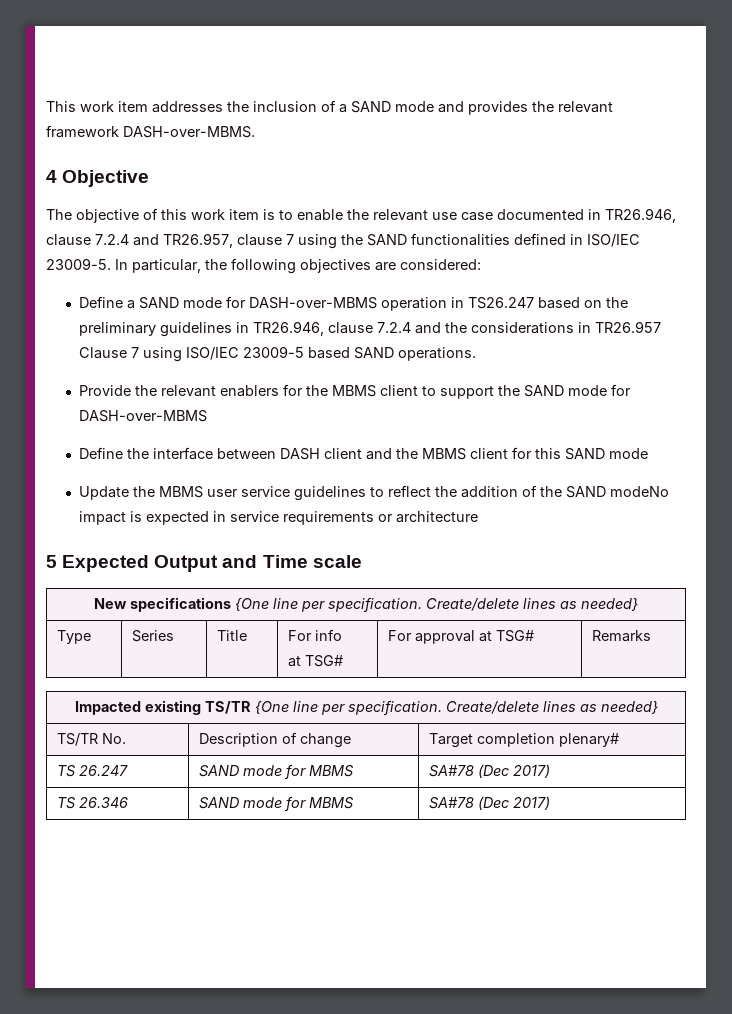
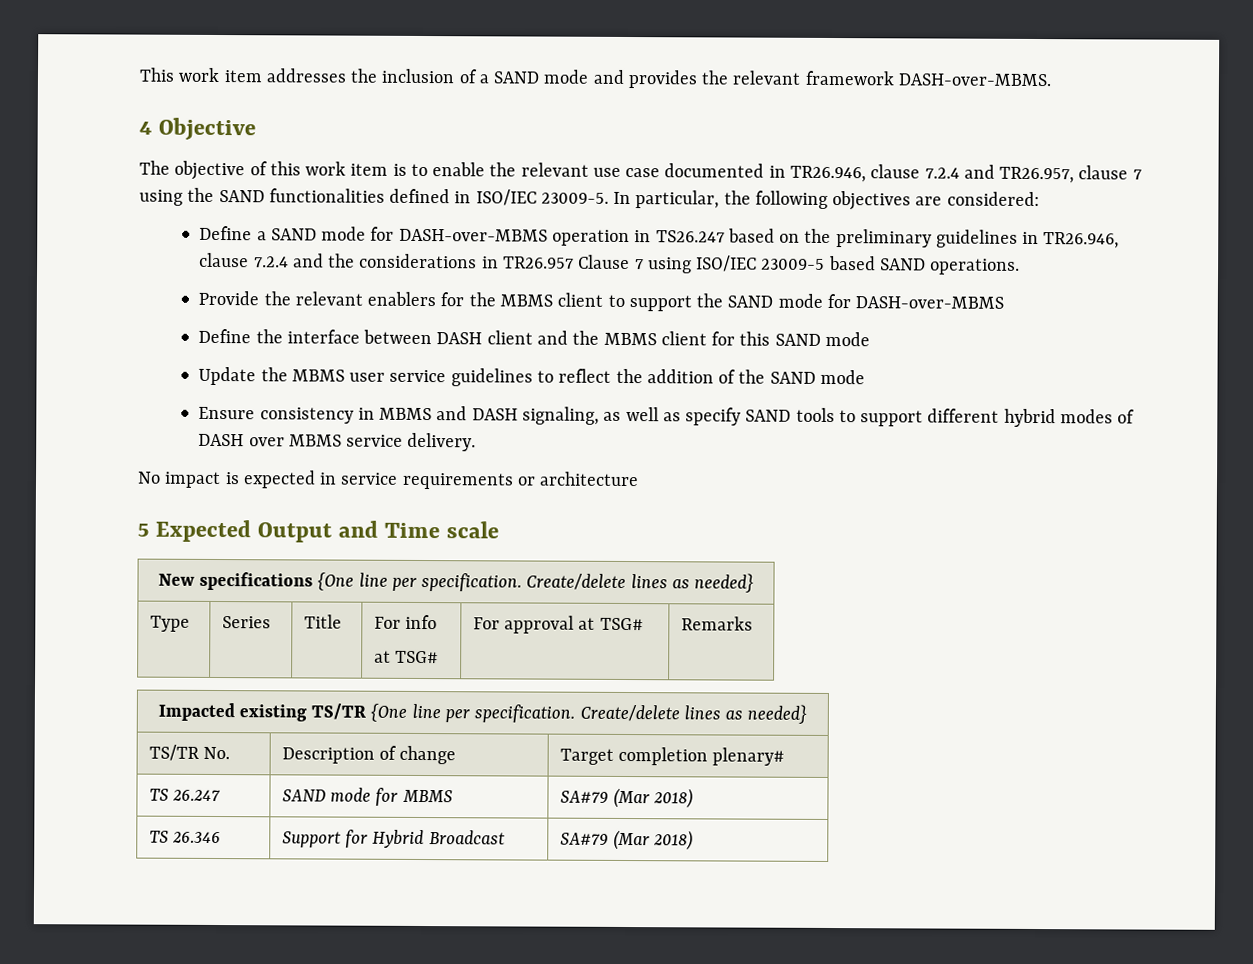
[609,486,669,497] modeNo -> [819,369,865,385] [198,406,1136,428] [198,432,477,452] [137,471,161,484] mode // Ensure consistency in MBMS and DASH signaling, as well as specify SAND tools to support different hybrid modes of DASH over MBMS service delivery. // No
[428,764,550,778] SA#78 (Dec 2017) -> [559,787,694,809] SA#79 (Mar 2018)
[198,796,354,812] [428,796,550,810] SAND mode for MBMS | SA#78 (Dec 2017) -> [281,829,505,849] [559,829,694,851] Support for Hybrid Broadcast | SA#79 (Mar 2018)

